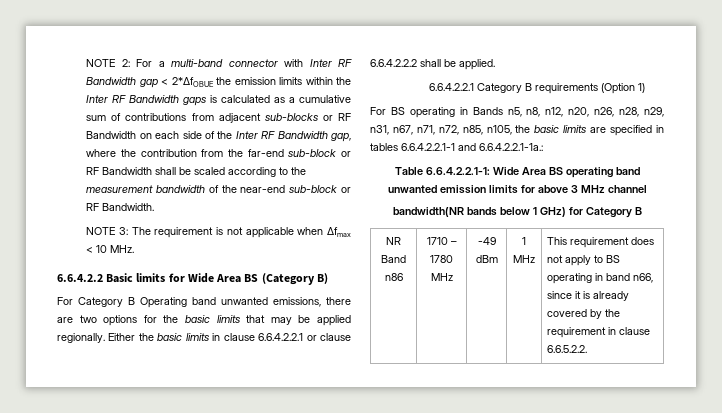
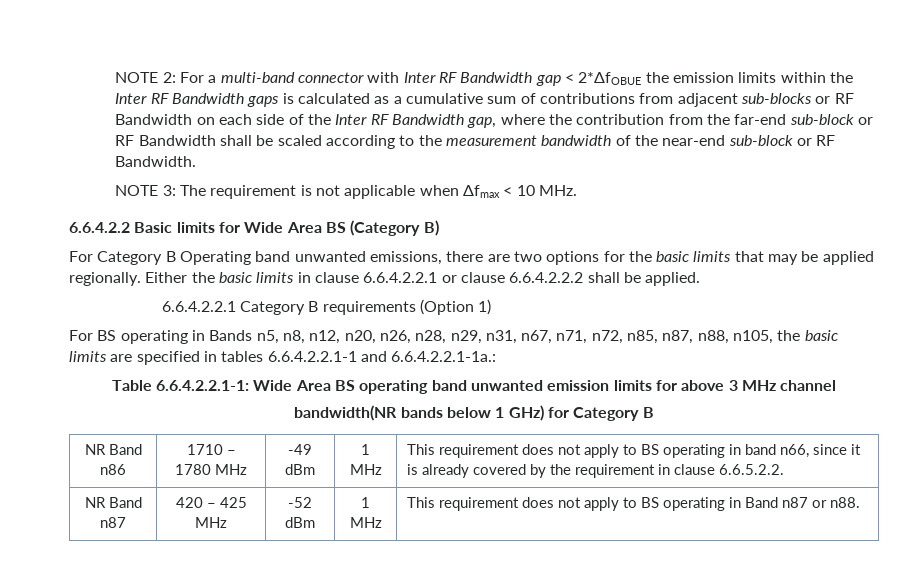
(483, 130) none -> [662,330,729,344] n87, n88,
(587, 349) none -> [84,497,142,508] [100,517,126,528] [175,497,247,508] [195,517,227,528] [288,497,312,508] [285,517,315,528] [361,497,370,508] [349,517,382,528] [406,497,860,511] // NR Band n87 | 420 – 425 MHz | -52 dBm | 1 MHz | This requirement does not apply to BS operating in Band n87 or n88.

